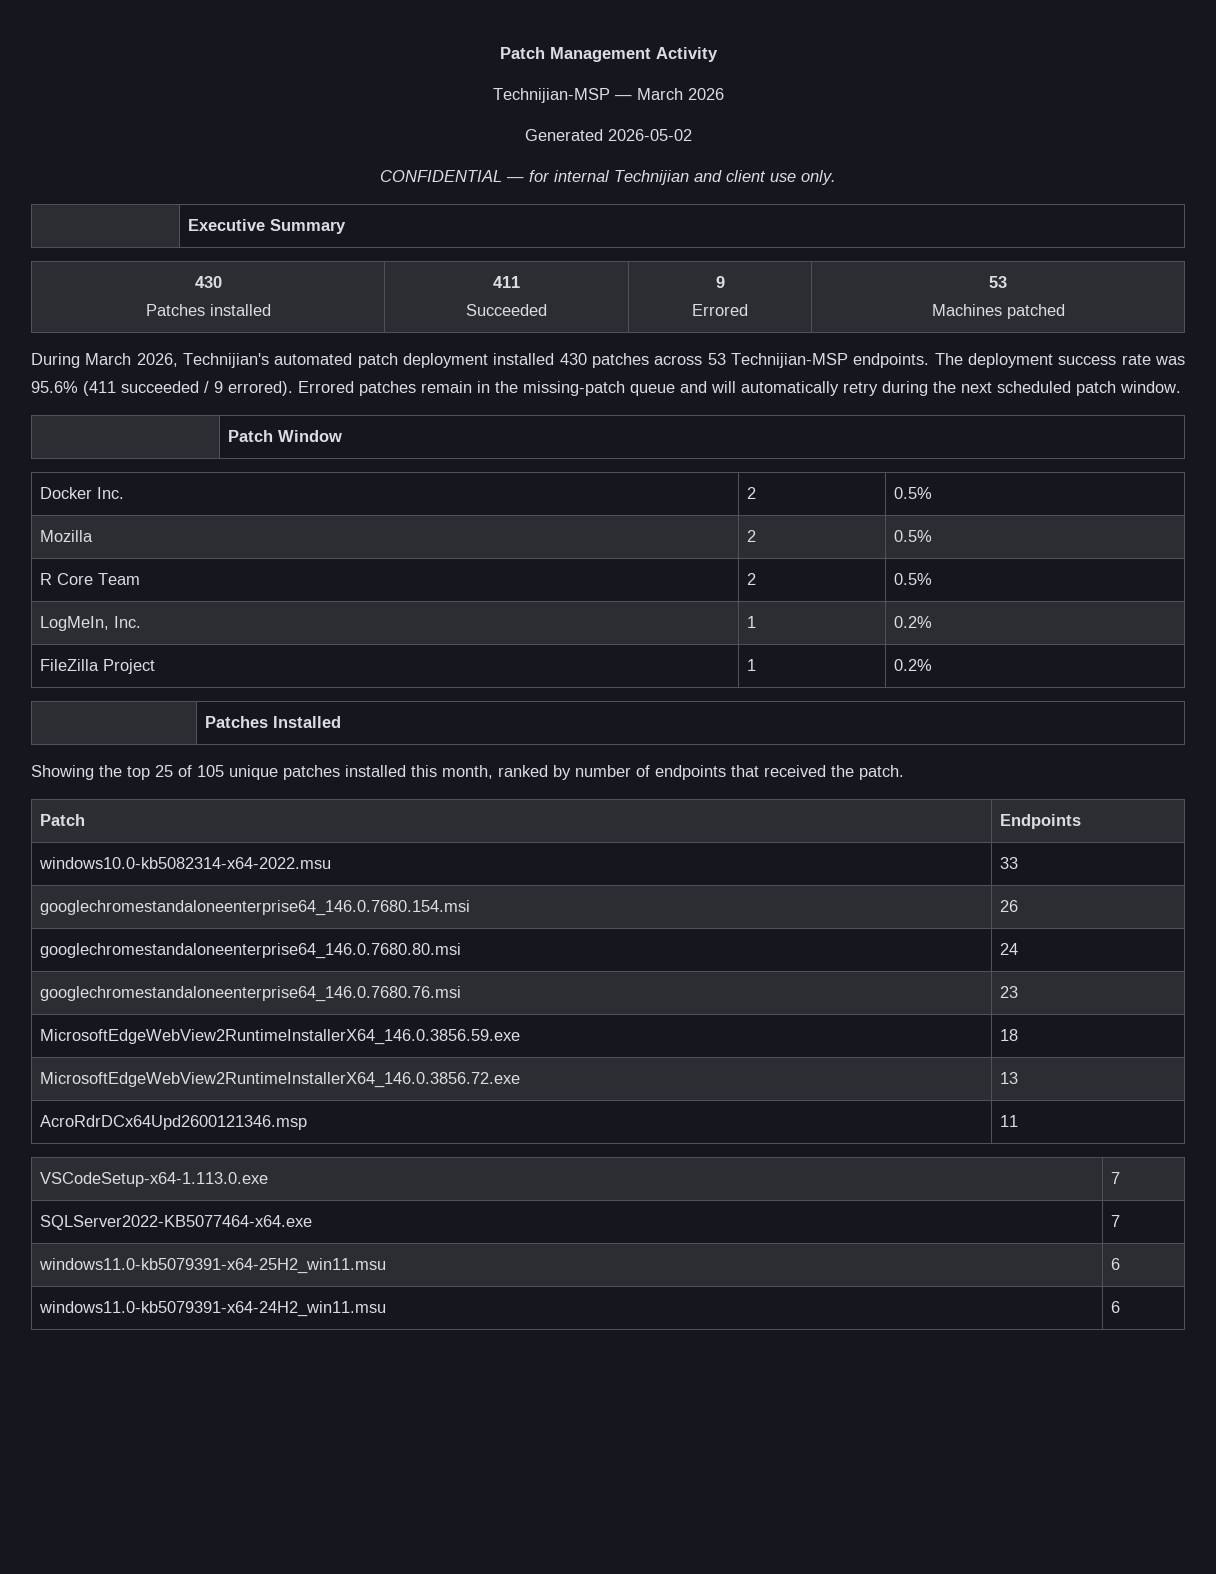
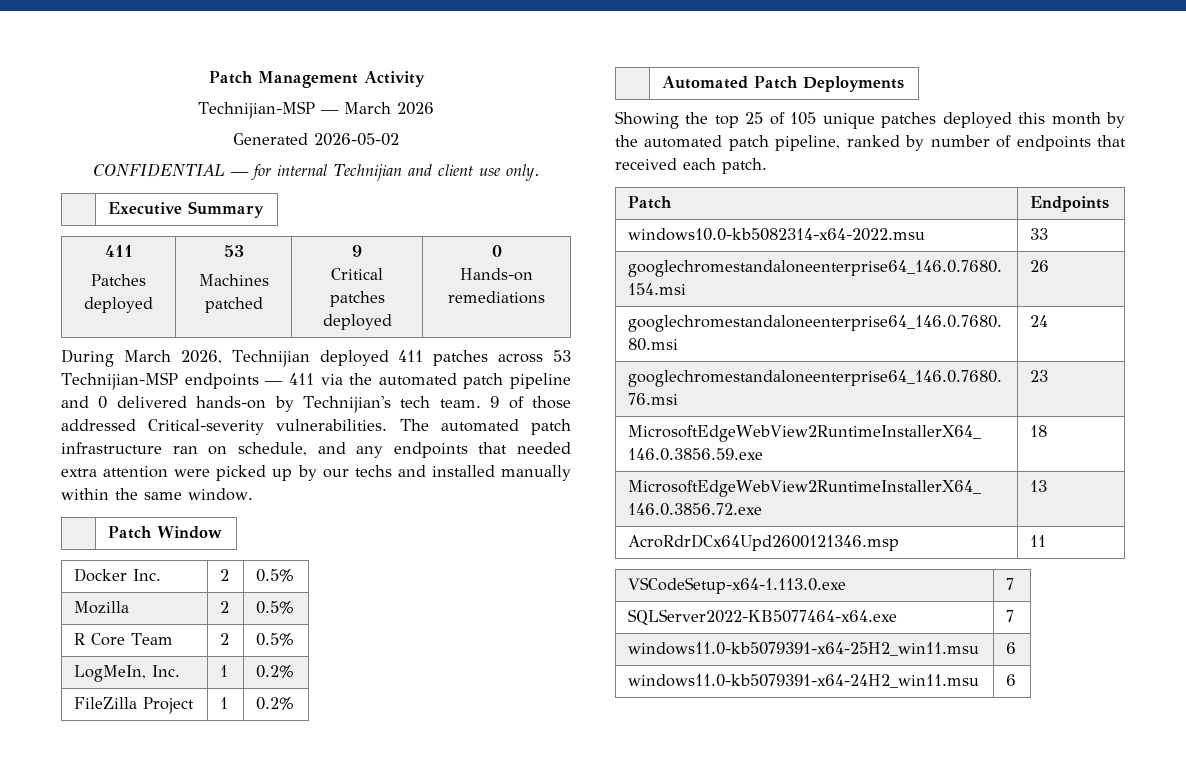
[194,276,222,288] [145,304,271,316] [493,276,520,288] [466,304,547,316] [715,276,725,288] [692,304,748,316] [989,276,1007,288] [931,304,1065,319] [31,353,1185,368] [31,381,1116,396] 430 // Patches installed | 411 // Succeeded | 9 // Errored | 53 // Machines patched // During March 2026, Technijian's automated patch deployment installed 430 patches across 53 Technijian-MSP endpoints. The deployment success rate was 95.6% (411 succeeded / 9 errored). Errored patches remain in the missing-patch queue and will automatically retry during the next scheduled patch -> [104,245,133,257] [91,274,146,286] [84,297,153,313] [223,245,244,257] [198,274,269,286] [204,297,263,313] [352,245,362,257] [331,268,383,280] [329,291,385,307] [322,314,392,330] [491,245,502,257] [460,268,533,281] [448,291,545,304] [61,349,571,367] [61,372,571,390] [61,396,571,413] [61,419,571,435] [61,442,571,458] [61,465,571,481] [61,488,182,500] 411 // Patches deployed | 53 // Machines patched | 9 // Critical patches deployed | 0 // Hands-on remediations // During March 2026, Technijian deployed 411 patches across 53 Technijian-MSP endpoints — 411 via the automated patch pipeline and 0 delivered hands-on by Technijian's tech team. 9 of those addressed Critical-severity vulnerabilities. The automated patch infrastructure ran on schedule, and any endpoints that needed extra attention were picked up by our techs and installed manually within the same
[204,716,341,728] Patches Installed -> [662,76,905,92] Automated Patch Deployments
[345,765,493,779] installed this month, -> [942,112,1125,128] [615,135,841,151] deployed this month by the automated patch pipeline,
[831,765,854,777] the -> [683,158,716,170] each

